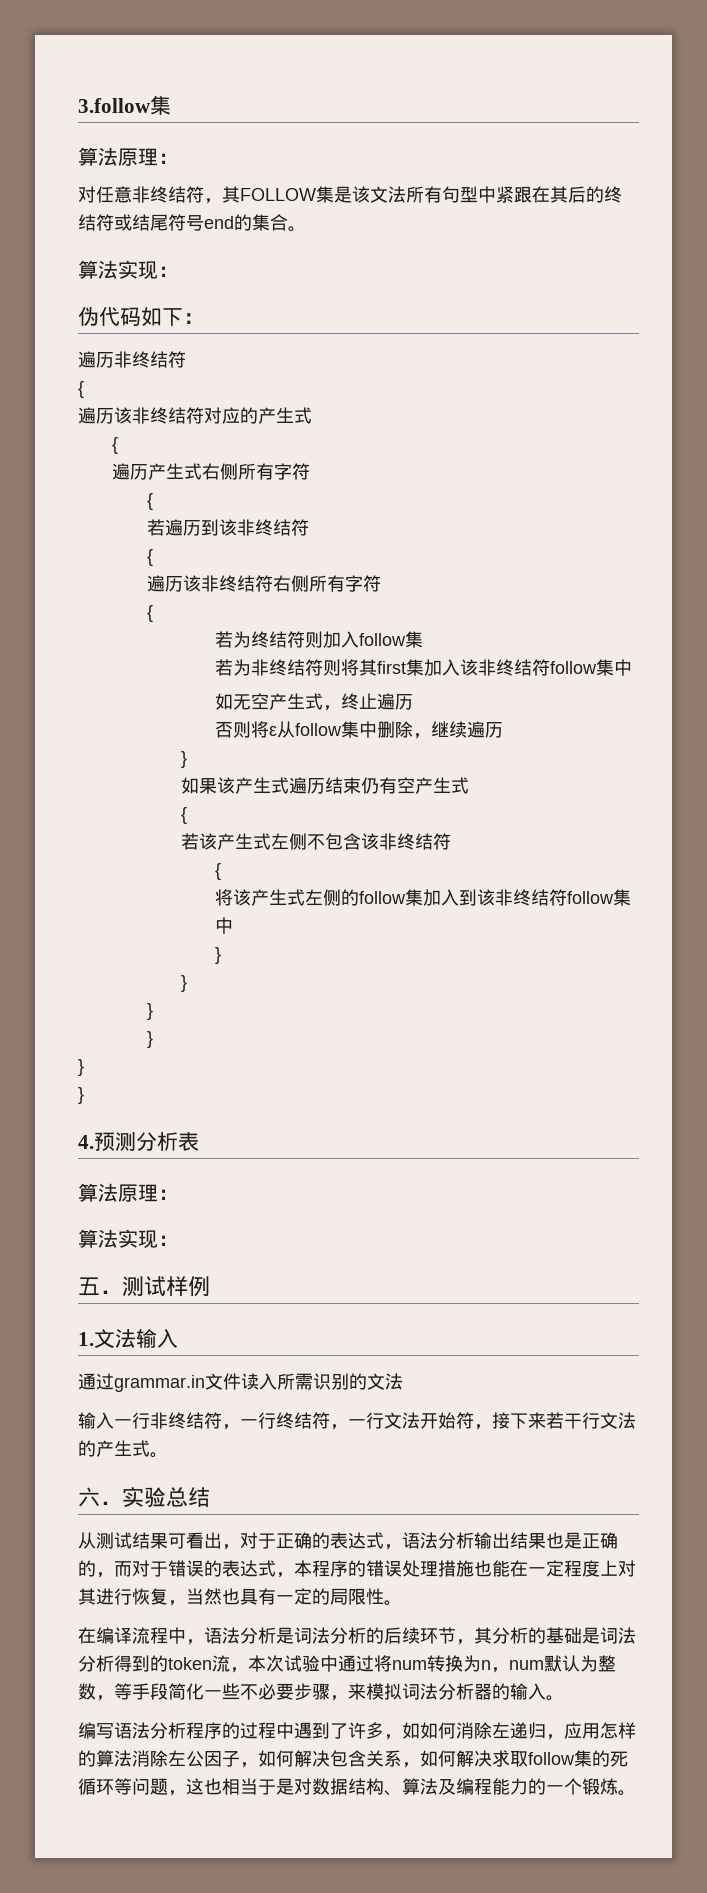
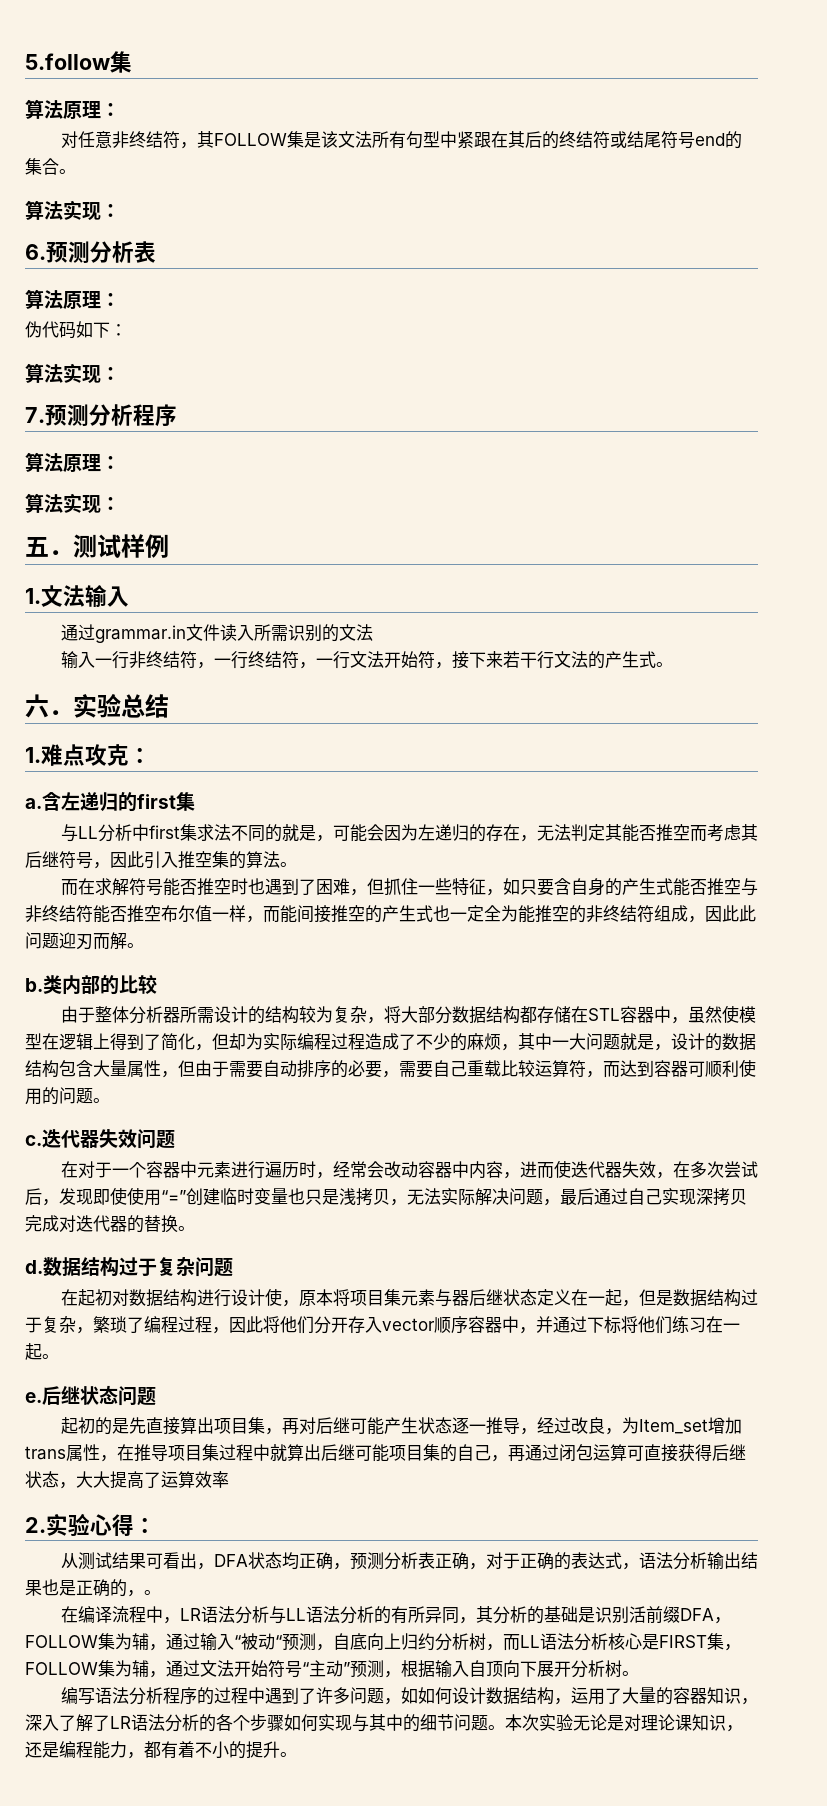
[78,98,151,113] 3.follow -> [25,53,110,70] 5.follow
[78,307,204,326] [78,351,186,368] [78,381,84,398] [78,407,312,424] [112,437,119,454] [112,463,311,480] [146,493,153,510] [146,519,309,536] [146,549,153,566] [146,575,381,592] [146,605,153,622] [215,631,424,648] [215,659,633,676] [215,693,414,711] [215,721,504,739] [181,751,188,768] [181,777,470,794] [181,807,188,824] [181,833,452,850] [215,863,222,880] [215,889,632,906] [215,917,234,934] [215,947,222,964] [181,975,188,992] [146,1003,153,1020] [146,1031,153,1048] [78,1059,84,1076] [78,1087,84,1104] [78,1132,199,1151] 伪代码如下： // 遍历非终结符 // { // 遍历该非终结符对应的产生式 // { // 遍历产生式右侧所有字符 // { // 若遍历到该非终结符 // { // 遍历该非终结符右侧所有字符 // { // 若为终结符则加入follow集 // 若为非终结符则将其first集加入该非终结符follow集中 // 如无空产生式，终止遍历 // 否则将ε从follow集中删除，继续遍历 // } // 如果该产生式遍历结束仍有空产生式 // { // 若该产生式左侧不包含该非终结符 // { // 将该产生式左侧的follow集加入到该非终结符follow集中 // } // } // } // } // } // } // 4.预测分析表 -> [25,241,156,263] [25,289,120,309] [25,321,127,339] [25,363,120,384] [25,404,177,427] 6.预测分析表 // 算法原理： // 伪代码如下： // 算法实现： // 7.预测分析程序
(210, 1497) none -> [25,744,151,766] [25,792,195,812] [60,824,758,842] [25,851,297,869] [60,878,758,896] [25,905,756,923] [25,932,144,950] [25,974,157,995] [60,1005,756,1024] [25,1033,756,1051] [25,1059,756,1078] [25,1087,110,1105] [25,1129,175,1149] [60,1160,758,1179] [25,1187,747,1206] [25,1215,195,1233] [25,1257,233,1277] [60,1288,758,1307] [25,1316,740,1334] [25,1343,59,1360] [25,1385,156,1406] [60,1417,742,1435] [25,1444,746,1462] [25,1471,229,1489] [25,1513,156,1536] // 1.难点攻克： // a.含左递归的first集 // 与LL分析中first集求法不同的就是，可能会因为左递归的存在，无法判定其能否推空而考虑其后继符号，因此引入推空集的算法。 // 而在求解符号能否推空时也遇到了困难，但抓住一些特征，如只要含自身的产生式能否推空与非终结符能否推空布尔值一样，而能间接推空的产生式也一定全为能推空的非终结符组成，因此此问题迎刃而解。 // b.类内部的比较 // 由于整体分析器所需设计的结构较为复杂，将大部分数据结构都存储在STL容器中，虽然使模型在逻辑上得到了简化，但却为实际编程过程造成了不少的麻烦，其中一大问题就是，设计的数据结构包含大量属性，但由于需要自动排序的必要，需要自己重载比较运算符，而达到容器可顺利使用的问题。 // c.迭代器失效问题 // 在对于一个容器中元素进行遍历时，经常会改动容器中内容，进而使迭代器失效，在多次尝试后，发现即使使用“=”创建临时变量也只是浅拷贝，无法实际解决问题，最后通过自己实现深拷贝完成对迭代器的替换。 // d.数据结构过于复杂问题 // 在起初对数据结构进行设计使，原本将项目集元素与器后继状态定义在一起，但是数据结构过于复杂，繁琐了编程过程，因此将他们分开存入vector顺序容器中，并通过下标将他们练习在一起。 // e.后继状态问题 // 起初的是先直接算出项目集，再对后继可能产生状态逐一推导，经过改良，为Item_set增加trans属性，在推导项目集过程中就算出后继可能项目集的自己，再通过闭包运算可直接获得后继状态，大大提高了运算效率 // 2.实验心得：
(240, 1547) none -> [213,1552,486,1570] DFA状态均正确，预测分析表正确，
[114,1560,636,1578] [78,1588,384,1606] 而对于错误的表达式，本程序的错误处理措施也能在一定程度上对其进行恢复，当然也具有一定的局限性 -> (144, 1593) none
[204,1627,636,1645] [78,1655,616,1673] [78,1683,546,1701] 语法分析是词法分析的后续环节，其分析的基础是词法分析得到的token流，本次试验中通过将num转换为n，num默认为整数，等手段简化一些不必要步骤，来模拟词法分析器的输入 -> [179,1606,731,1624] [25,1633,741,1651] [25,1660,622,1678] LR语法分析与LL语法分析的有所异同，其分析的基础是识别活前缀DFA，FOLLOW集为辅，通过输入“被动“预测，自底向上归约分析树，而LL语法分析核心是FIRST集，FOLLOW集为辅，通过文法开始符号“主动”预测，根据输入自顶向下展开分析树
(384, 1730) none -> [349,1687,384,1704] 问题
[456,1722,636,1740] [78,1750,628,1768] [78,1778,618,1796] 消除左递归，应用怎样的算法消除左公因子，如何解决包含关系，如何解决求取follow集的死循环等问题，这也相当于是对数据结构、算法及编程能力的一个锻炼 -> [451,1687,758,1705] [25,1714,743,1732] [25,1741,280,1759] 设计数据结构，运用了大量的容器知识，深入了解了LR语法分析的各个步骤如何实现与其中的细节问题。本次实验无论是对理论课知识，还是编程能力，都有着不小的提升

